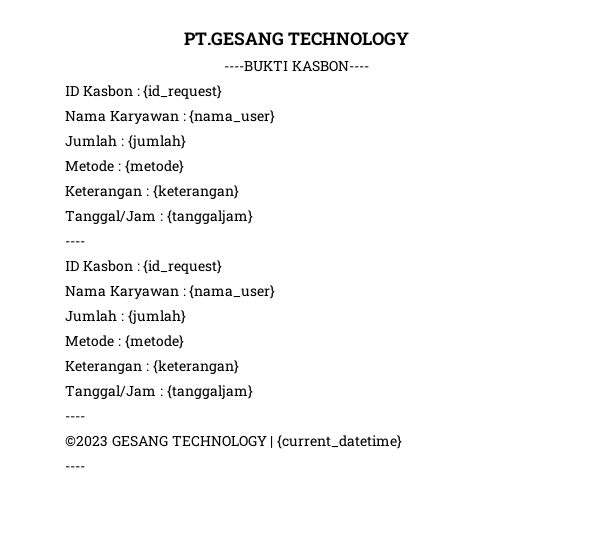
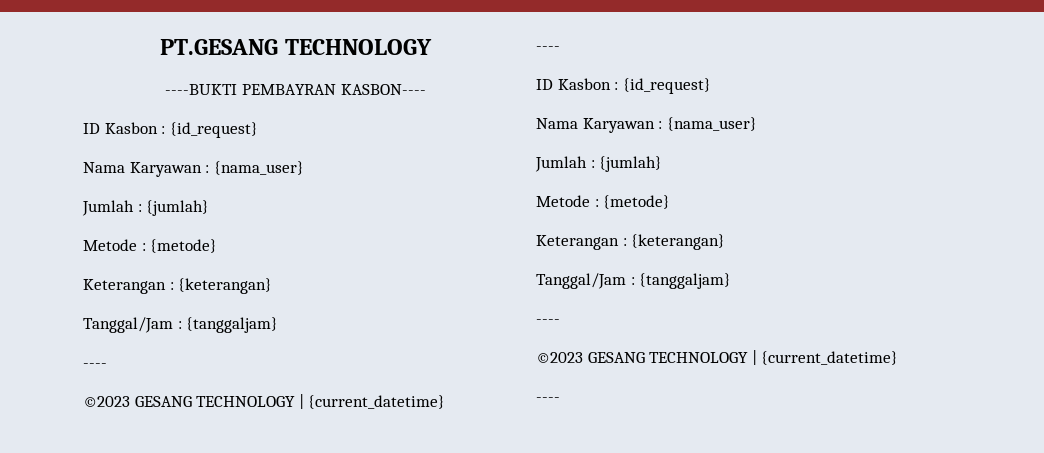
(289, 66) none -> [242,84,336,95] PEMBAYRAN
(85, 243) none -> [83,394,446,409] [536,46,560,51] // ©2023 GESANG TECHNOLOGY | {current_datetime} // ----

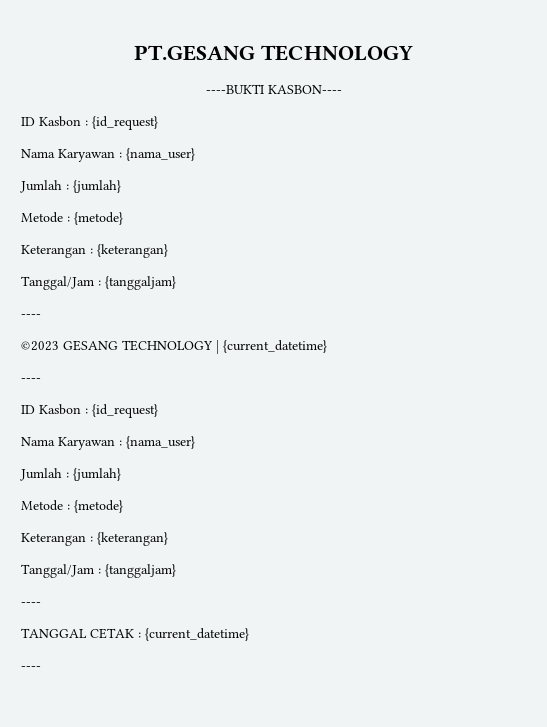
[242,84,336,95] PEMBAYRAN -> (264, 89) none
[536,350,757,365] ©2023 GESANG TECHNOLOGY | -> [21,628,141,639] TANGGAL CETAK :

